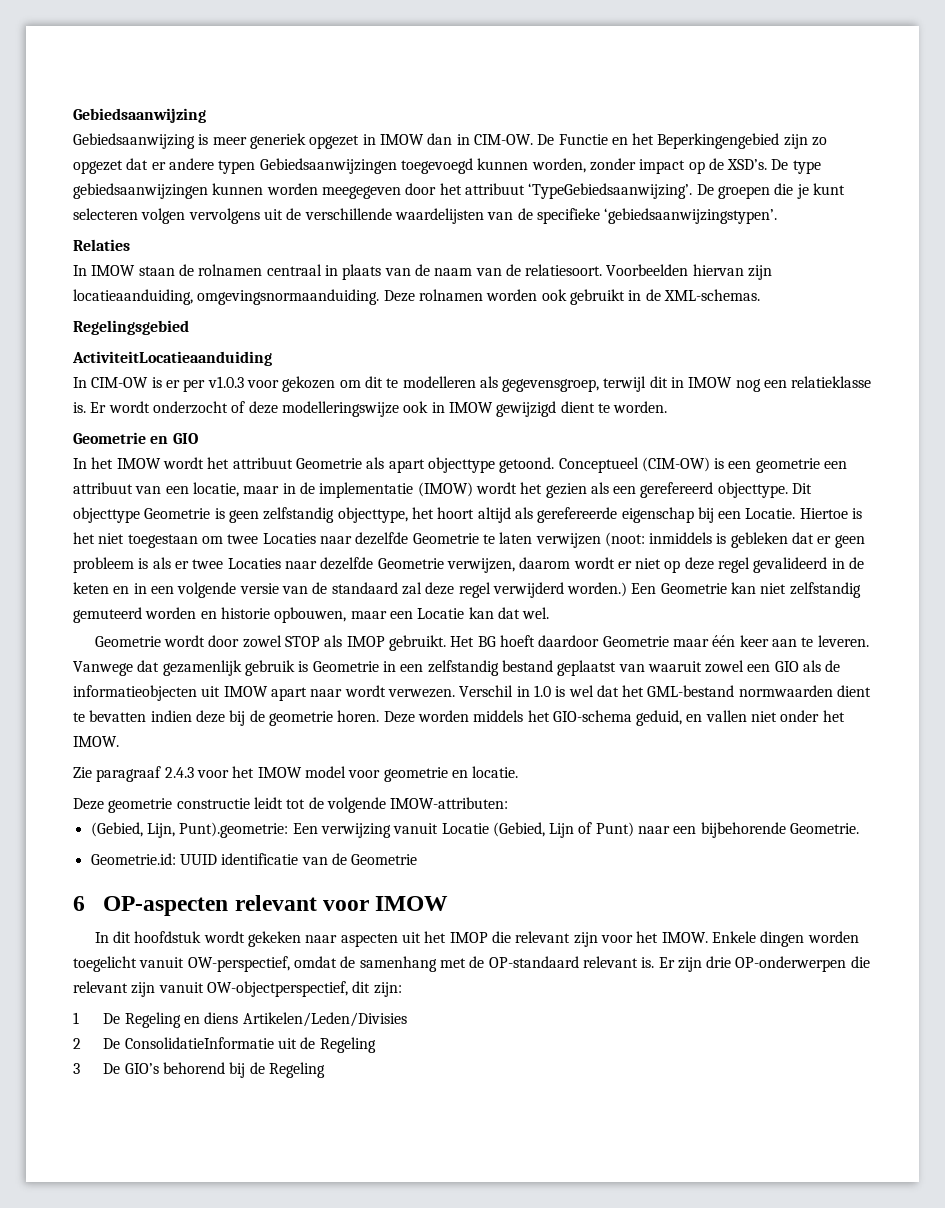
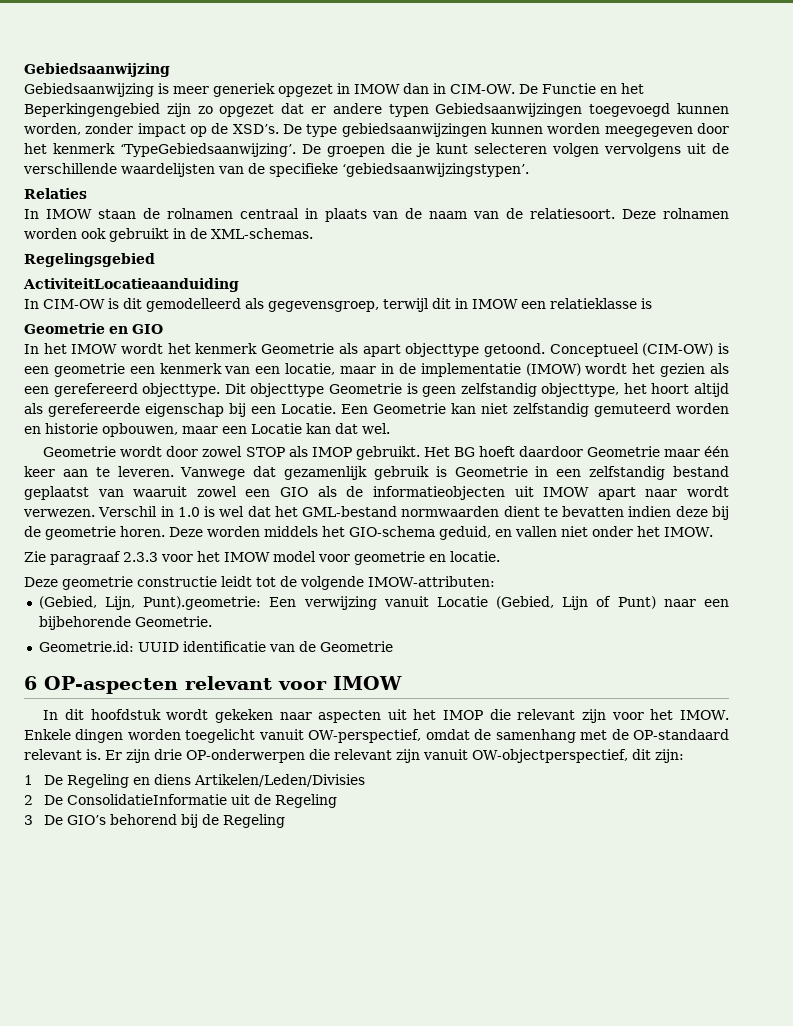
[464,183,525,195] attribuut -> [53,143,115,154] kenmerk
[606,264,773,280] [73,289,380,305] Voorbeelden hiervan zijn locatieaanduiding, omgevingsnormaanduiding. -> (616, 213) none
[165,376,476,392] er per v1.0.3 voor gekozen om dit te modelleren -> [123,298,241,312] dit gemodelleerd
[735,379,761,392] nog -> (518, 304) none
[73,401,668,417] is. Er wordt onderzocht of deze modelleringswijze ook in IMOW gewijzigd dient te worden. -> [641,298,652,309] is
[232,457,293,469] attribuut -> [195,343,258,354] kenmerk
[73,482,133,494] attribuut -> [159,363,222,374] kenmerk
[799,508,863,519] [73,532,865,548] [73,557,865,573] [73,582,628,598] Hiertoe is het niet toegestaan om twee Locaties naar dezelfde Geometrie te laten verwijzen (noot: inmiddels is gebleken dat er geen probleem is als er twee Locaties naar dezelfde Geometrie verwijzen, daarom wordt er niet op deze regel gevalideerd in de keten en in een volgende versie van de standaard zal deze regel verwijderd worden.) -> (336, 408) none
[164,767,194,778] 2.4.3 -> [123,552,158,562] 2.3.3

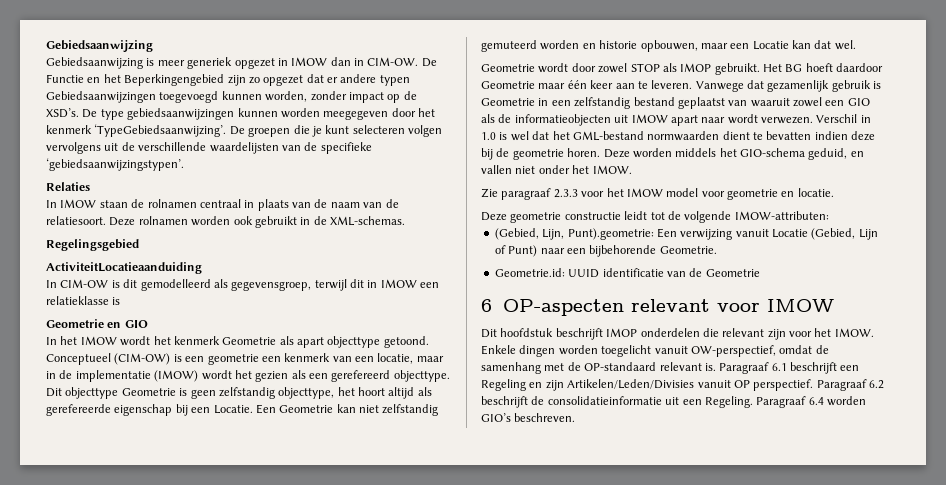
[43,709,484,723] In dit hoofdstuk wordt gekeken naar aspecten uit het IMOP -> [481,328,700,340] Dit hoofdstuk beschrijft IMOP onderdelen
[105,749,684,763] [24,775,63,785] Er zijn drie OP-onderwerpen die relevant zijn vanuit OW-objectperspectief, dit zijn: // 1 De -> [719,362,860,374] Paragraaf 6.1 beschrijft een
[153,774,191,785] diens -> [545,380,564,391] zijn
[24,794,337,808] [24,814,285,828] // 2 De ConsolidatieInformatie uit de Regeling // 3 De GIO’s behorend bij de Regeling -> [697,379,884,391] [481,396,866,408] [481,413,576,422] vanuit OP perspectief. Paragraaf 6.2 beschrijft de consolidatieinformatie uit een Regeling. Paragraaf 6.4 worden GIO’s beschreven.

